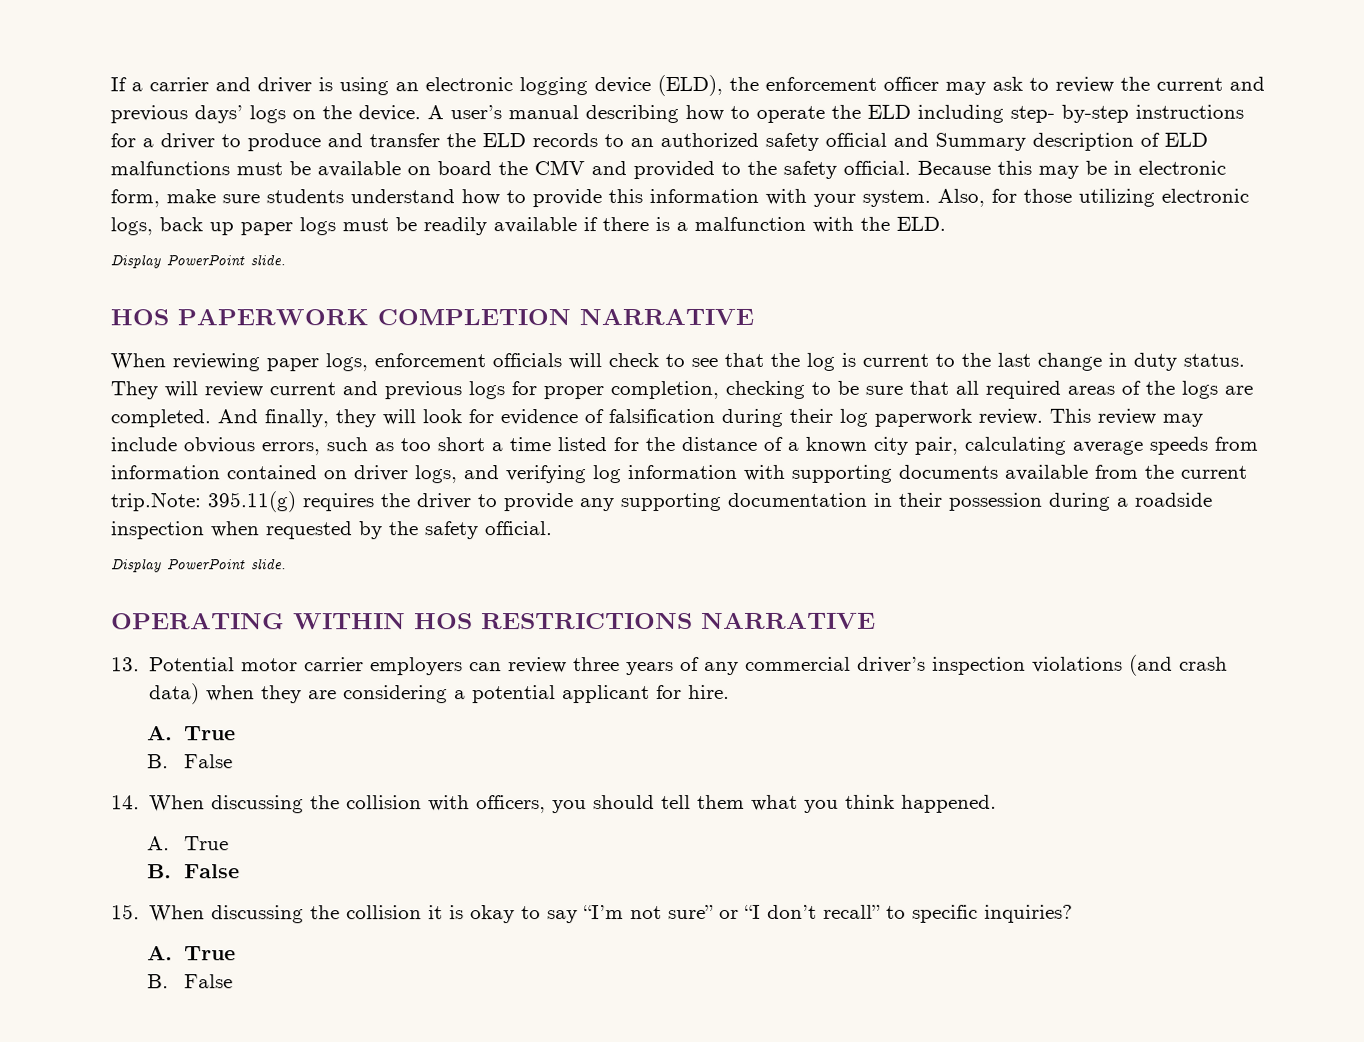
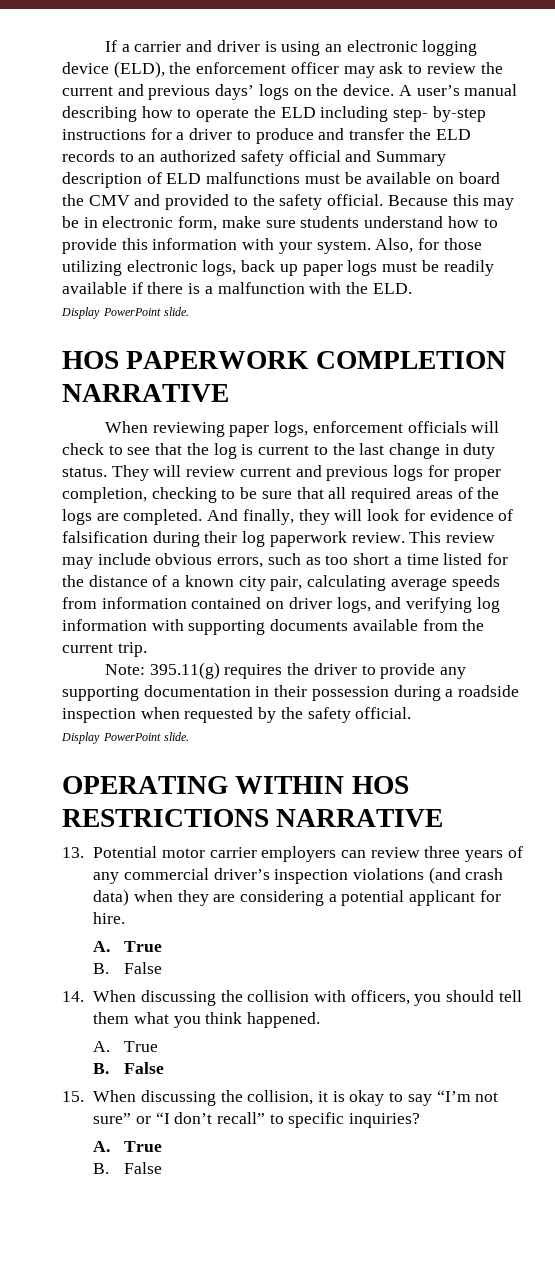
[110,492,201,512] trip.Note: -> [117,642,147,657] [104,664,145,675] trip. // Note:
[346,905,423,920] collision -> [247,1090,314,1105] collision,

